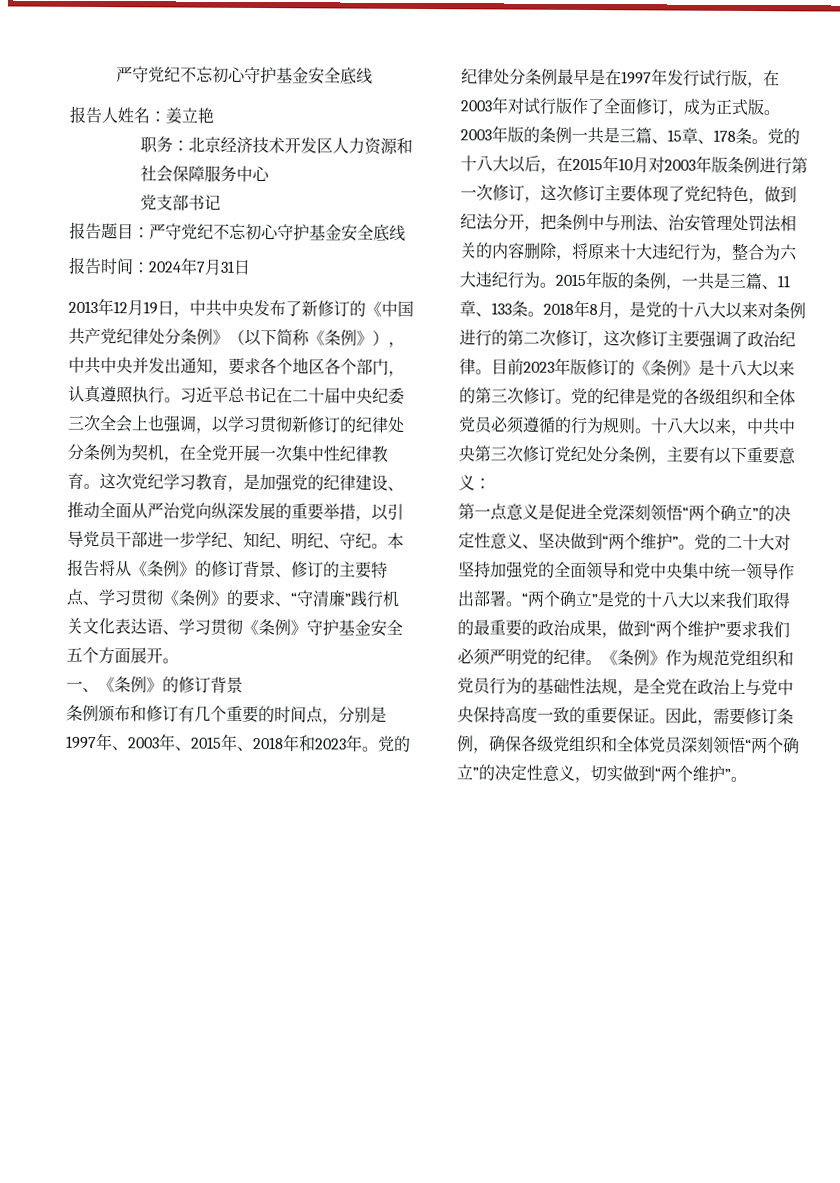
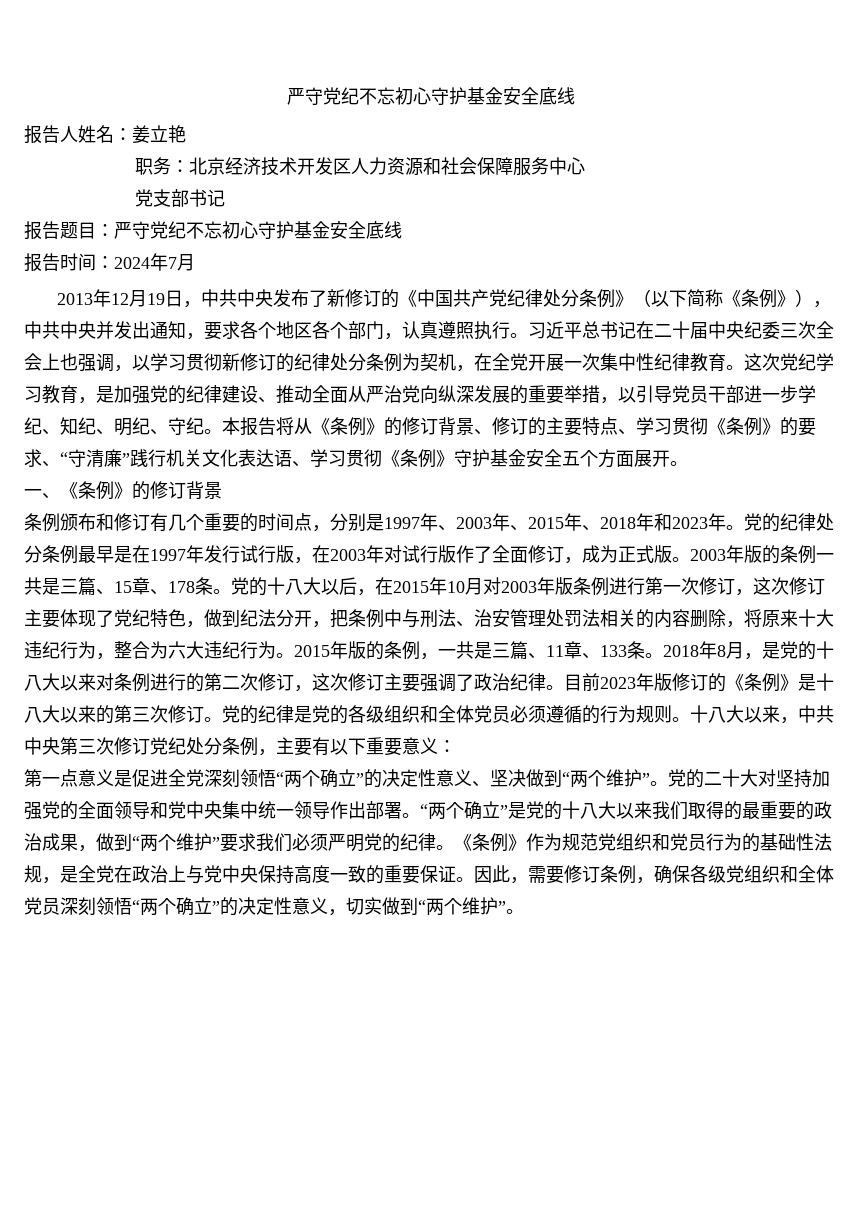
[220,259,251,275] 31日 -> (195, 262) none

